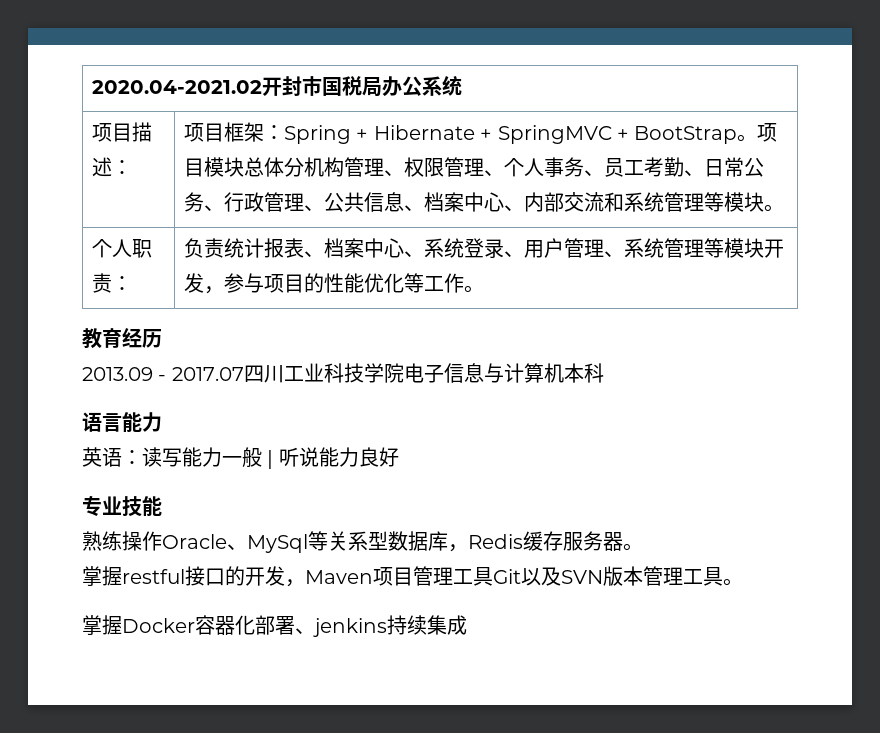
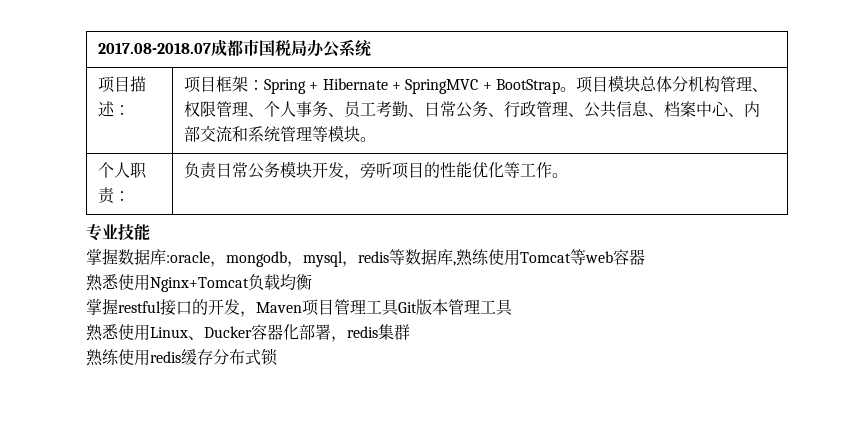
[92,76,303,96] 2020.04-2021.02开封 -> [98,39,244,57] 2017.08-2018.07成都
[224,238,725,258] 统计报表、档案中心、系统登录、用户管理、系统管理等 -> [216,162,281,179] 日常公务
[224,273,265,293] 参与 -> [360,162,393,179] 旁听
[82,328,162,349] [82,363,604,383] [82,412,162,432] [82,447,399,469] [82,496,162,517] [82,531,643,553] 教育经历 // 2013.09 - 2017.07四川工业科技学院电子信息与计算机本科 // 语言能力 // 英语：读写能力一般 | 听说能力良好 // 专业技能 // 熟练操作Oracle、MySql等关系型数据库，Redis缓存服务器。 -> [86,223,150,241] [86,248,645,267] [86,274,312,292] 专业技能 // 掌握数据库:oracle，mongodb，mysql，redis等数据库,熟练使用Tomcat等web容器 // 熟悉使用Nginx+Tomcat负载均衡
[521,567,603,586] 以及SVN -> (417, 307) none
[723,578,743,586] [82,615,467,637] 。 // 掌握Docker容器化部署、jenkins持续集成 -> [86,324,410,342] [86,348,278,366] // 熟悉使用Linux、Ducker容器化部署，redis集群 // 熟练使用redis缓存分布式锁

